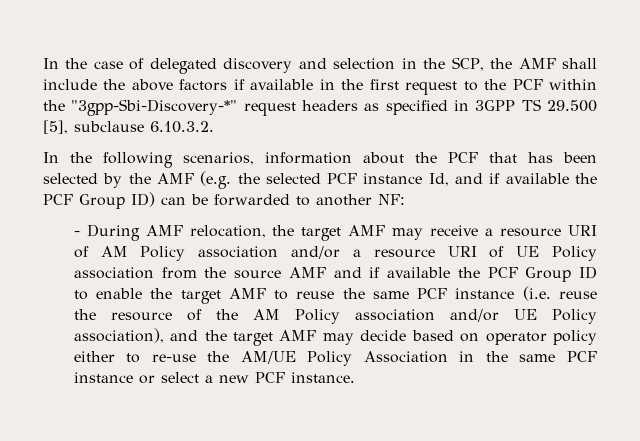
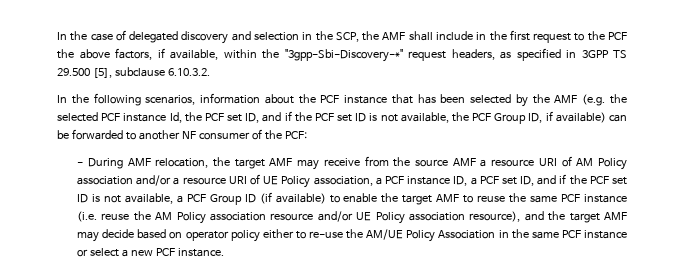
[103,79,314,91] the above factors if available -> (473, 35) none
(543, 84) none -> [57,48,218,60] the above factors, if available,
[302,100,358,111] headers -> [451,49,495,60] headers,
(478, 157) none -> [344,95,388,104] instance
[455,173,598,184] [43,192,155,209] and if available the PCF Group ID) -> [184,111,606,124] the PCF set ID, and if the PCF set ID is not available, the PCF Group ID, if available)
[378,194,405,205] NF: -> [181,129,307,140] NF consumer of the PCF:
(479, 230) none -> [364,156,476,167] from the source AMF
[73,266,597,282] association from the source AMF and if available the PCF Group ID -> [313,174,627,186] [77,192,326,205] association, a PCF instance ID, a PCF set ID, and if the PCF set ID is not available, a PCF Group ID (if available)
[110,309,435,324] resource of the AM Policy association -> [155,212,314,224] AM Policy association resource
[73,328,164,343] association), -> [409,211,521,222] association resource),

